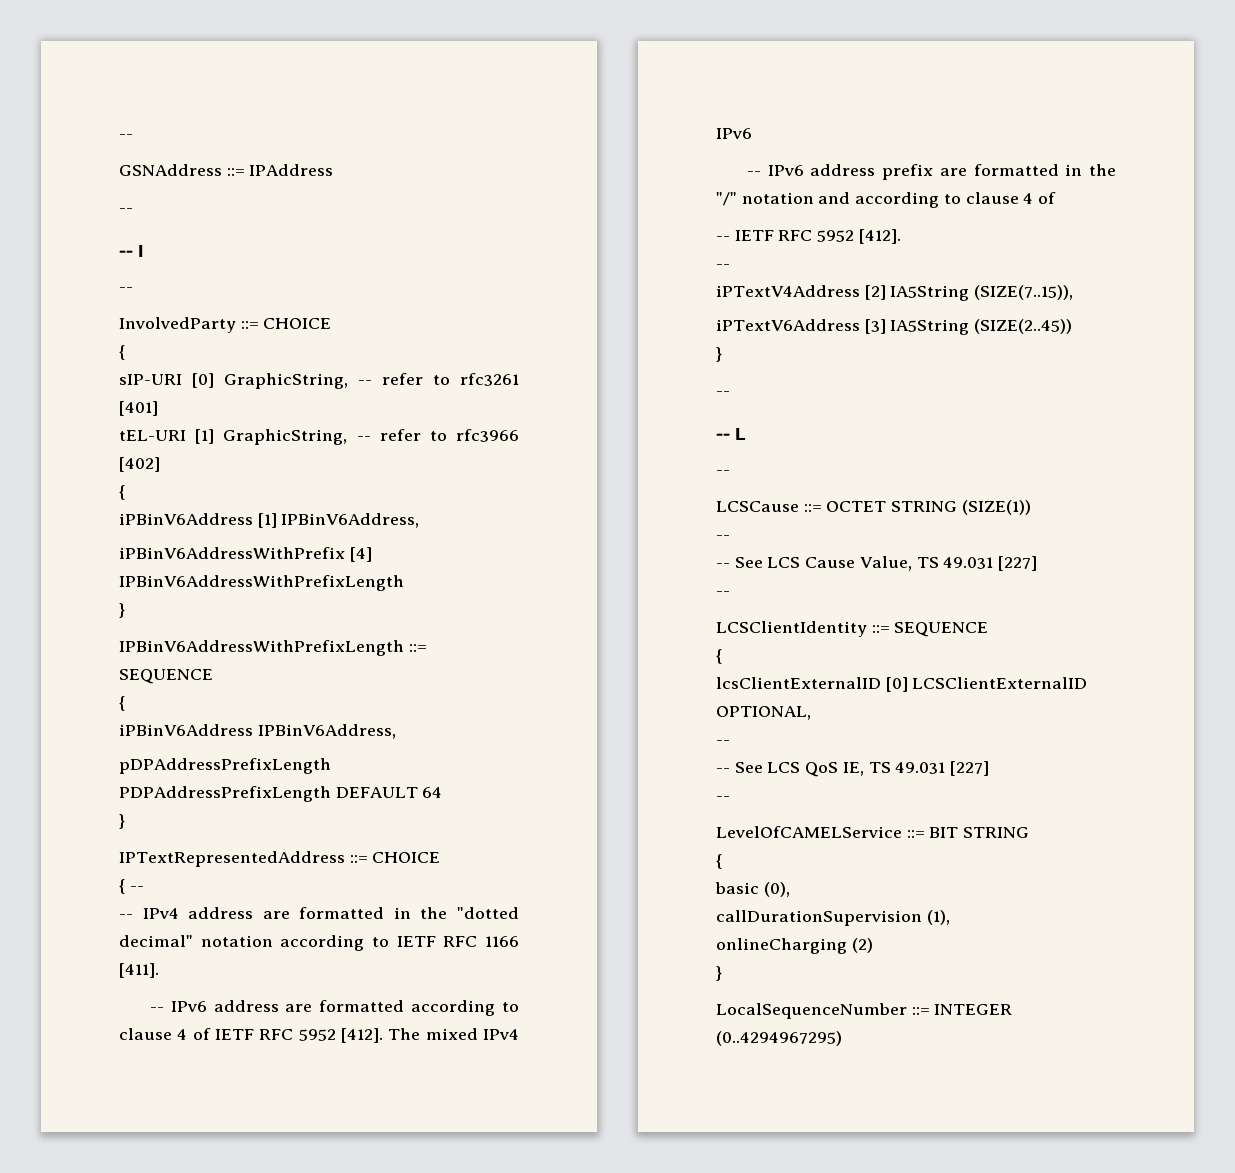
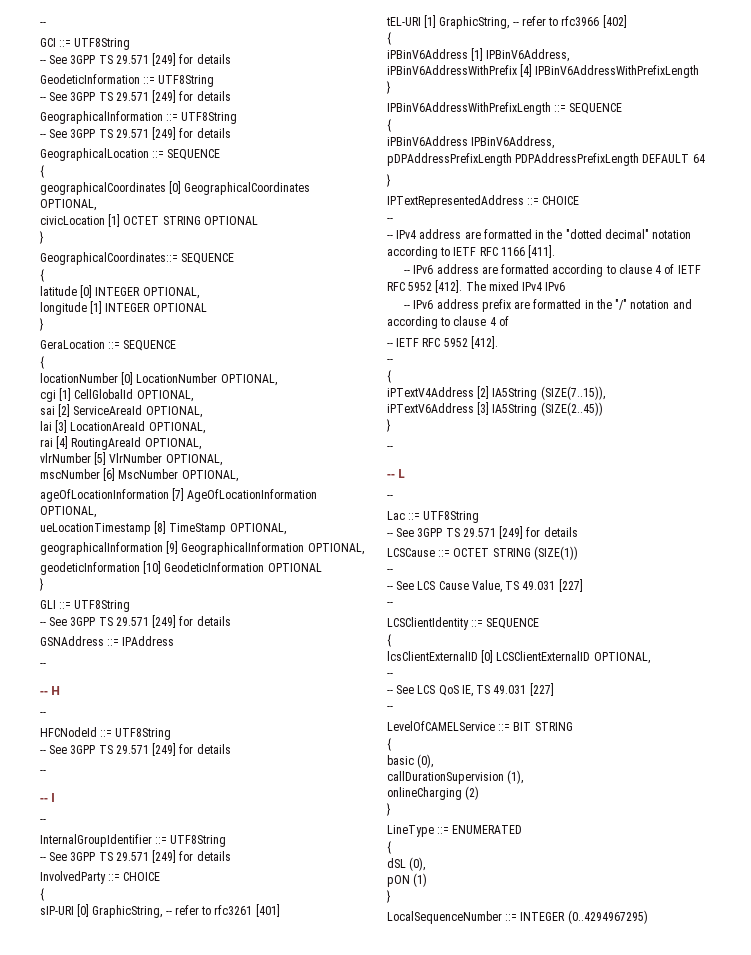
[119,134,133,139] [119,164,334,176] [119,208,133,213] [119,245,143,257] [119,287,133,292] -- // GSNAddress ::= IPAddress // -- // -- I // -- -> [40,22,46,26] [40,38,131,50] [40,53,231,66] [40,74,215,87] [40,90,231,103] [40,111,238,124] [40,127,231,140] [40,148,221,161] [40,165,44,178] [40,181,311,195] [40,199,96,211] [40,214,258,227] [39,231,43,244] [40,252,235,265] [40,269,44,282] [40,285,199,299] [40,301,207,315] [39,318,43,331] [40,340,177,351] [40,356,44,369] [40,372,277,386] [40,388,193,402] [40,404,202,418] [40,420,205,434] [40,436,201,450] [40,452,222,466] [40,468,238,482] [40,488,318,502] [40,506,96,518] [40,521,286,535] [40,541,364,555] [40,561,322,575] [39,578,43,591] [40,600,131,612] [40,615,231,628] [40,636,175,646] [40,663,46,667] [40,686,61,695] [40,712,46,716] [40,727,172,740] [40,743,231,756] [40,770,46,774] [40,793,56,802] [40,819,46,823] [40,834,227,847] [40,850,231,863] -- // GCI ::= UTF8String // -- See 3GPP TS 29.571 [249] for details // GeodeticInformation ::= UTF8String // -- See 3GPP TS 29.571 [249] for details // GeographicalInformation ::= UTF8String // -- See 3GPP TS 29.571 [249] for details // GeographicalLocation ::= SEQUENCE // { // geographicalCoordinates [0] GeographicalCoordinates OPTIONAL, // civicLocation [1] OCTET STRING OPTIONAL // } // GeographicalCoordinates::= SEQUENCE // { // latitude [0] INTEGER OPTIONAL, // longitude [1] INTEGER OPTIONAL // } // GeraLocation ::= SEQUENCE // { // locationNumber [0] LocationNumber OPTIONAL, // cgi [1] CellGlobalId OPTIONAL, // sai [2] ServiceAreaId OPTIONAL, // lai [3] LocationAreaId OPTIONAL, // rai [4] RoutingAreaId OPTIONAL, // vlrNumber [5] VlrNumber OPTIONAL, // mscNumber [6] MscNumber OPTIONAL, // ageOfLocationInformation [7] AgeOfLocationInformation OPTIONAL, // ueLocationTimestamp [8] TimeStamp OPTIONAL, // geographicalInformation [9] GeographicalInformation OPTIONAL, // geodeticInformation [10] GeodeticInformation OPTIONAL // } // GLI ::= UTF8String // -- See 3GPP TS 29.571 [249] for details // GSNAddress ::= IPAddress // -- // -- H // -- // HFCNodeId ::= UTF8String // -- See 3GPP TS 29.571 [249] for details // -- // -- I // -- // InternalGroupIdentifier ::= UTF8String // -- See 3GPP TS 29.571 [249] for details
[119,879,125,894] { -> (580, 200) none
(730, 266) none -> [387,370,391,383] // {
(730, 472) none -> [387,511,480,523] [387,526,578,539] // Lac ::= UTF8String // -- See 3GPP TS 29.571 [249] for details
(722, 973) none -> [387,825,523,837] [387,841,391,854] [387,857,426,871] [387,873,428,887] [386,890,390,903] // LineType ::= ENUMERATED // { // dSL (0), // pON (1) // }

